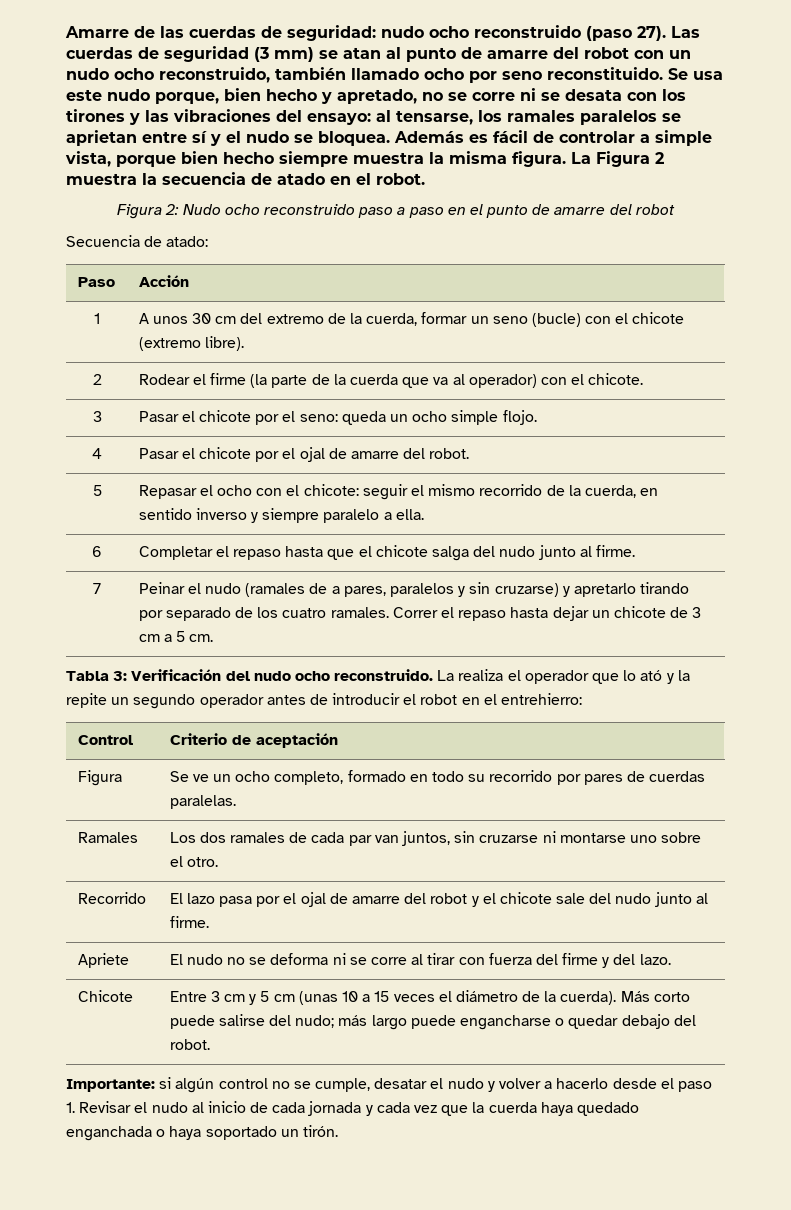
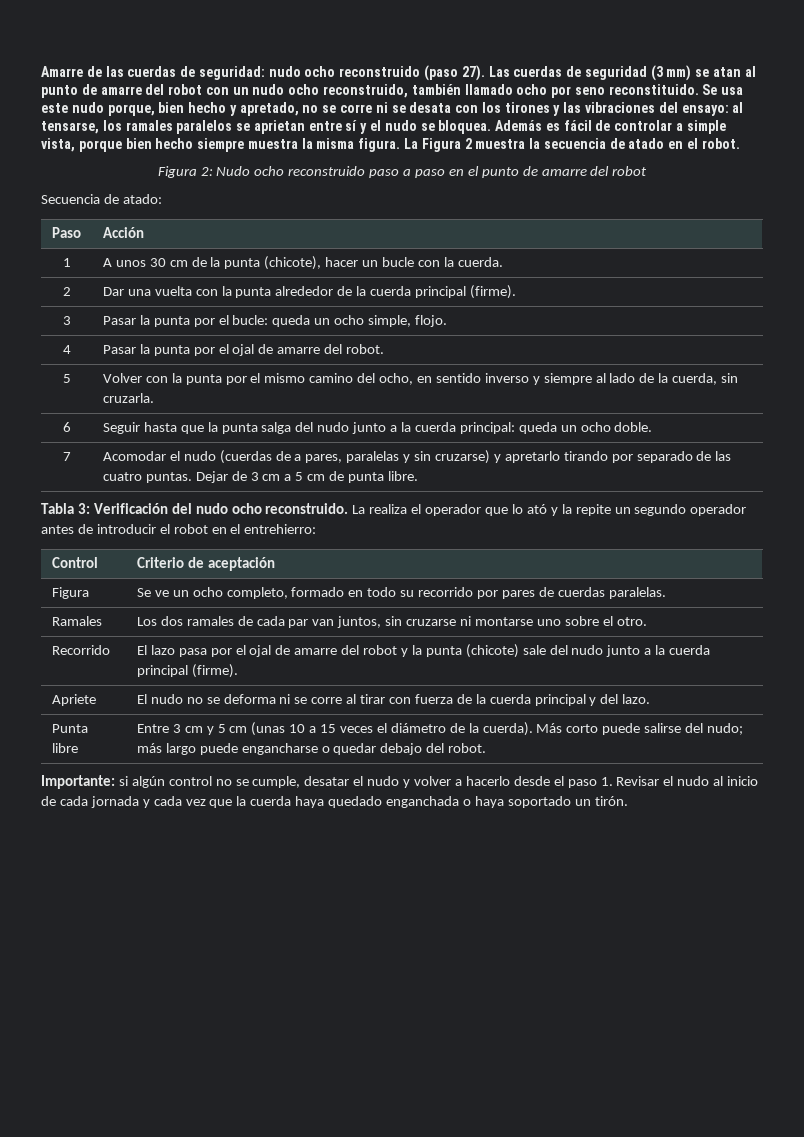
[240,312,685,327] [138,336,244,351] [92,374,102,385] [138,373,644,388] del extremo de la cuerda, formar un seno (bucle) con el chicote (extremo libre). // 2 | Rodear el firme (la parte de la cuerda que va al operador) con el chicote. -> [191,256,503,270] [63,287,71,296] [102,285,516,299] de la punta (chicote), hacer un bucle con la cuerda. // 2 | Dar una vuelta con la punta alrededor de la cuerda principal (firme).
[181,410,499,425] el chicote por el seno: queda un ocho simple -> [139,315,412,327] la punta por el bucle: queda un ocho simple,
[181,447,252,459] el chicote -> [139,344,190,356] la punta
[138,484,636,500] Repasar el ocho con el chicote: seguir el mismo recorrido de la cuerda, -> [102,373,414,385] Volver con la punta por el mismo camino del ocho,
[323,509,424,523] [92,546,102,557] [138,545,635,561] paralelo a ella. // 6 | Completar el repaso hasta que el chicote salga del nudo junto al firme. -> [595,373,739,385] [102,393,154,403] [63,422,71,432] [102,422,653,434] al lado de la cuerda, sin cruzarla. // 6 | Seguir hasta que la punta salga del nudo junto a la cuerda principal: queda un ocho doble.
[138,582,306,597] Peinar el nudo (ramales -> [102,450,272,464] Acomodar el nudo (cuerdas
[389,583,454,597] paralelos -> [346,451,400,463] paralelas
[257,606,666,621] los cuatro ramales. Correr el repaso hasta dejar un chicote -> [715,451,732,461] [102,471,228,483] las cuatro puntas. Dejar
[189,634,214,642] cm. -> [307,471,418,483] cm de punta libre.
[482,892,552,904] el chicote -> [411,644,519,658] la punta (chicote)
[695,893,708,904] [169,916,209,928] al firme. -> [644,645,711,655] [136,664,238,678] a la cuerda principal (firme).
[535,953,599,965] del firme -> [456,694,586,706] de la cuerda principal
[77,990,133,1002] Chicote -> [51,724,88,733] [51,743,78,753] Punta libre

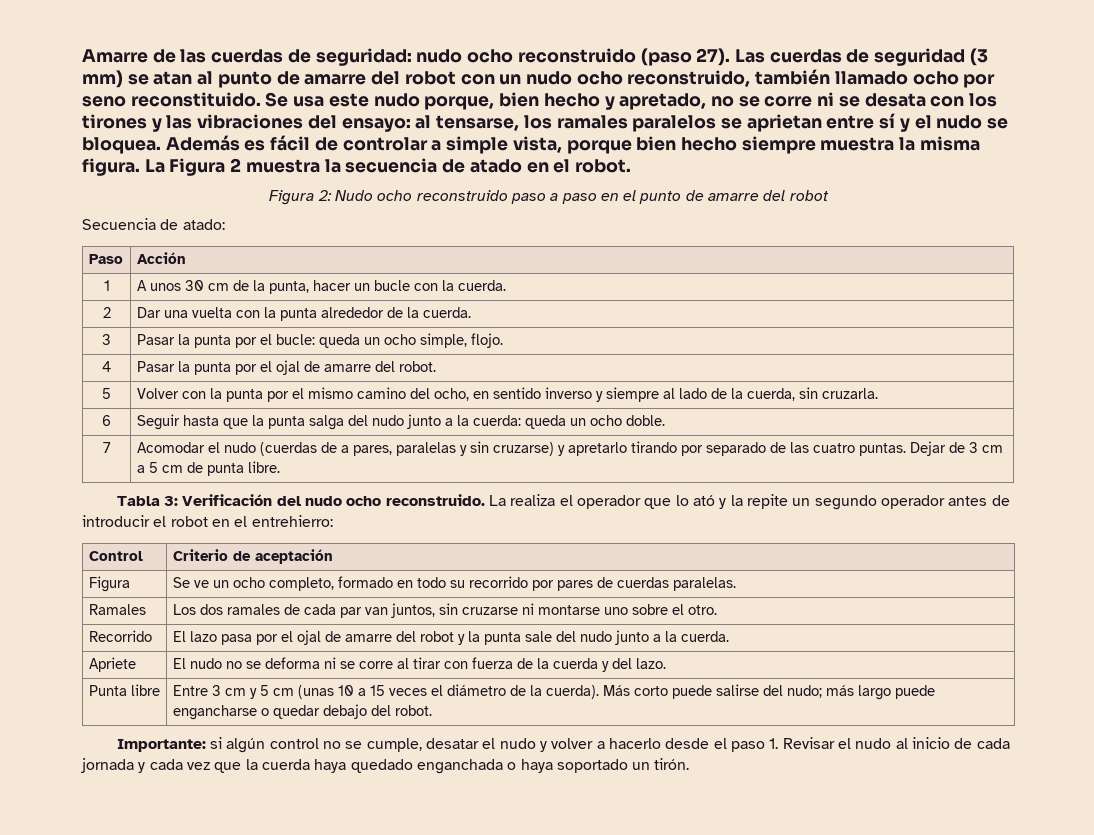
[224,256,322,270] punta (chicote), -> [268,281,309,294] punta,
[370,285,516,299] cuerda principal (firme). -> [422,307,471,318] cuerda.
[414,422,515,434] cuerda principal: -> [472,415,521,426] cuerda:
[465,644,519,658] (chicote) -> (521, 638) none
[669,645,711,655] [136,664,238,678] cuerda principal (firme). -> [680,631,729,642] cuerda.
[534,694,586,706] principal -> (598, 663) none

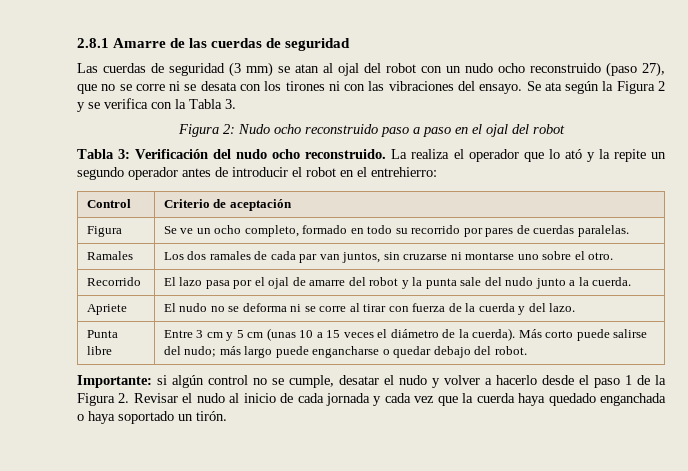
(82, 56) none -> [77,38,109,48] 2.8.1
[315,48,731,66] seguridad: nudo ocho reconstruido (paso 27). -> [285,38,351,51] seguridad //
[217,71,367,88] punto de amarre -> [338,63,359,76] ojal
[627,69,996,88] [82,92,707,110] reconstruido, también llamado ocho por seno reconstituido. Se usa este nudo porque, bien hecho y apretado, -> [530,62,665,77] [77,84,97,94] reconstruido (paso 27), que
[151,118,162,132] y -> [328,81,366,91] ni con
[341,113,1009,132] [82,135,980,154] [82,158,631,176] ensayo: al tensarse, los ramales paralelos se aprietan entre sí y el nudo se bloquea. Además es fácil de controlar a simple vista, porque bien hecho siempre muestra la misma figura. La Figura 2 muestra la secuencia de atado en el robot. -> [479,81,666,94] [77,98,236,112] ensayo. Se ata según la Figura 2 y se verifica con la Tabla 3.
[639,190,829,204] [82,218,225,230] [88,254,123,264] [136,252,186,264] [103,280,110,291] [136,280,506,294] [102,307,111,318] [136,307,471,321] [102,334,111,345] [136,333,503,348] [102,361,111,372] [136,360,436,375] [102,388,111,399] [136,387,878,402] [102,415,111,426] [136,414,665,430] [102,442,111,453] [136,441,1003,456] [136,461,280,476] punto de amarre del robot // Secuencia de atado: // Paso | Acción // 1 | A unos 30 cm de la punta, hacer un bucle con la cuerda. // 2 | Dar una vuelta con la punta alrededor de la cuerda. // 3 | Pasar la punta por el bucle: queda un ocho simple, flojo. // 4 | Pasar la punta por el ojal de amarre del robot. // 5 | Volver con la punta por el mismo camino del ocho, en sentido inverso y siempre al lado de la cuerda, sin cruzarla. // 6 | Seguir hasta que la punta salga del nudo junto a la cuerda: queda un ocho doble. // 7 | Acomodar el nudo (cuerdas de a pares, paralelas y sin cruzarse) y apretarlo tirando por separado de las cuatro puntas. Dejar de 3 cm a 5 cm de punta libre. -> [485,124,565,137] ojal del robot
[769,738,779,749] 1. -> [625,375,666,385] [77,393,130,406] 1 de la Figura 2.

